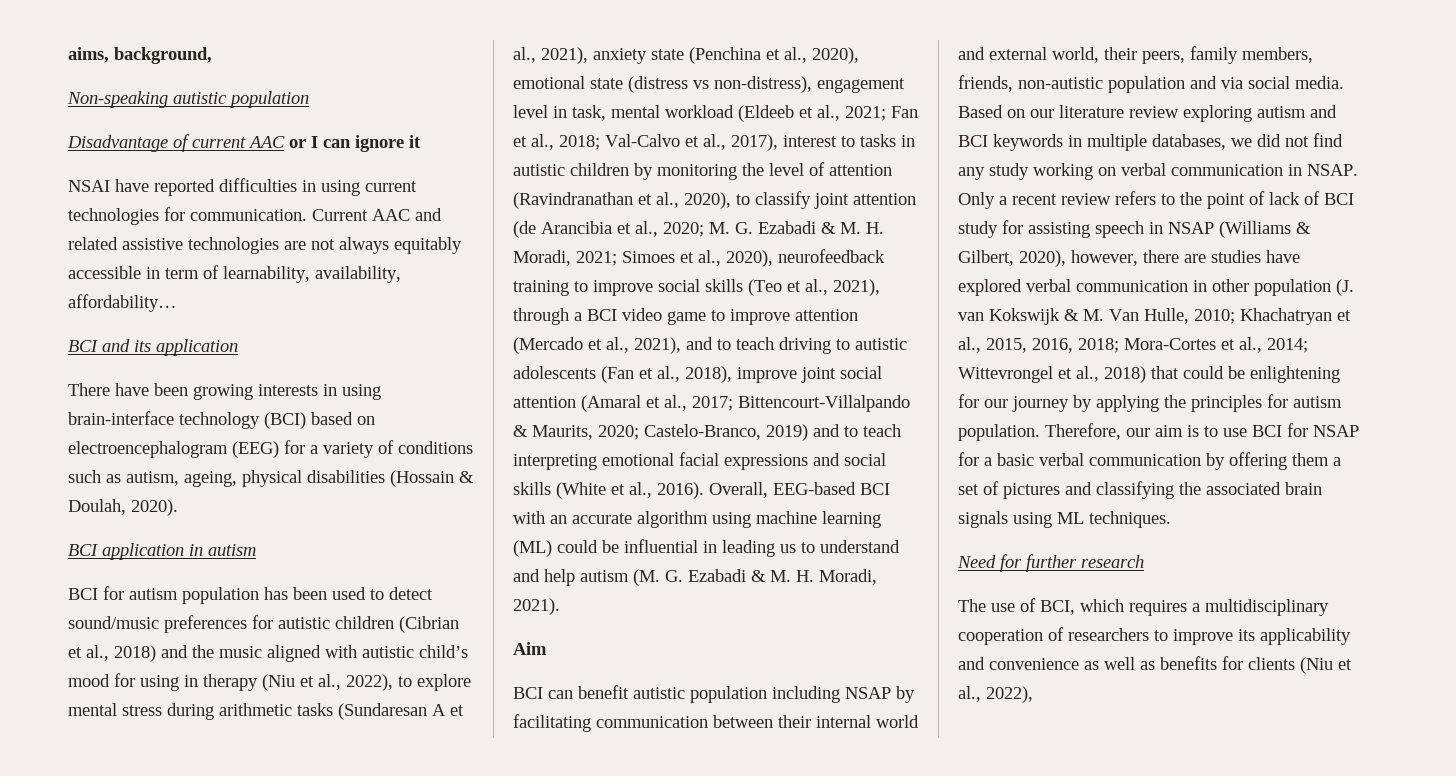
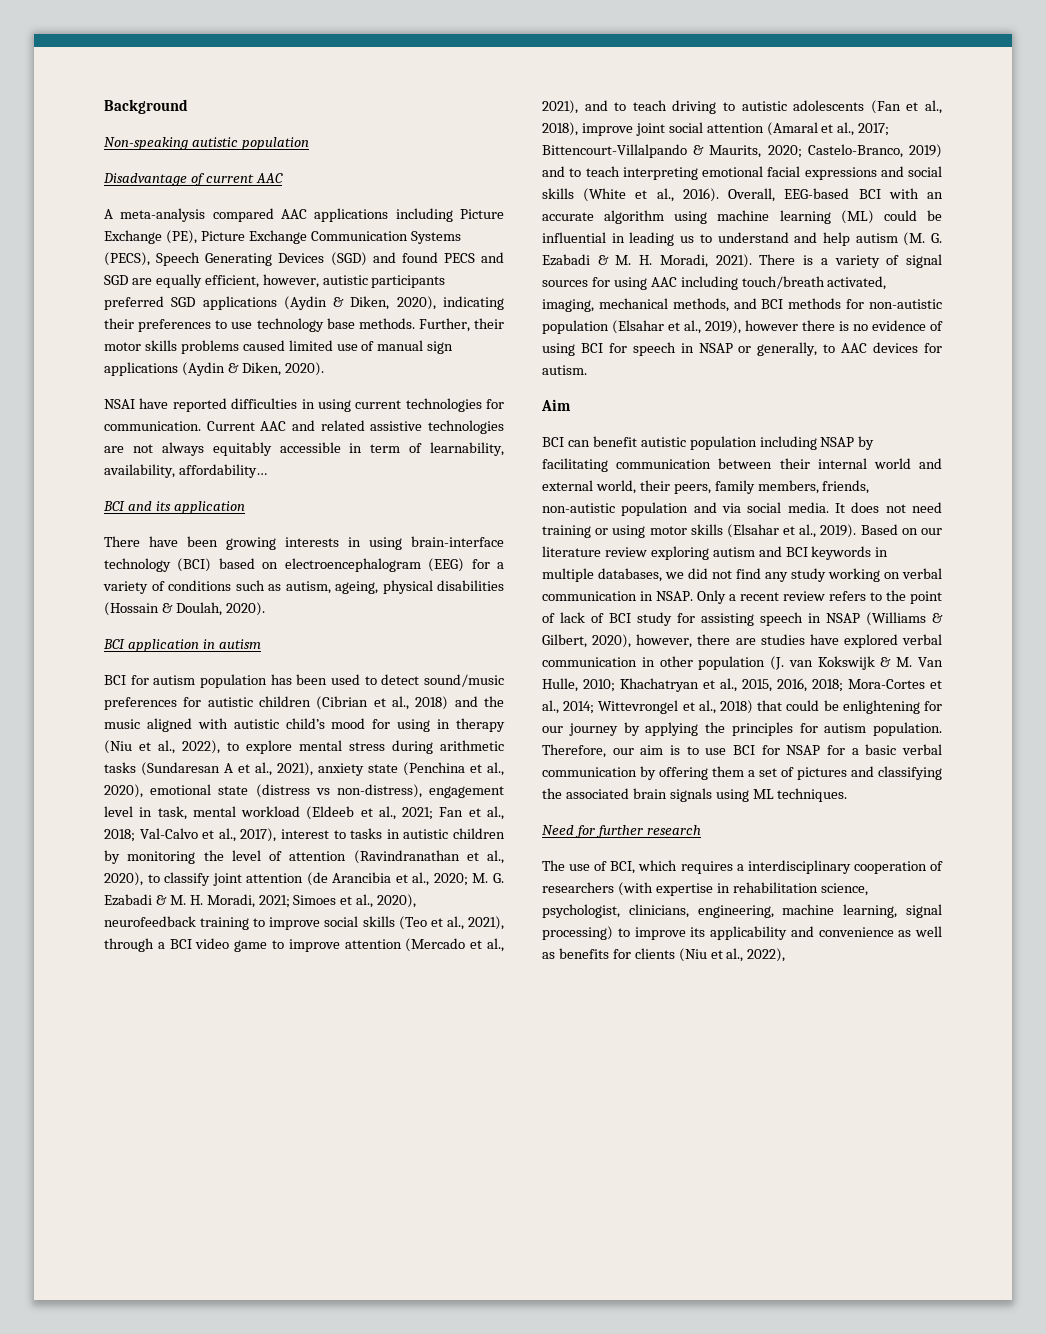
[68,47,212,64] aims, background, -> [104,99,188,114] Background
[289,135,421,152] or I can ignore it -> [104,208,504,222] [104,230,461,244] [104,252,504,266] [104,274,446,288] [104,296,504,310] [104,318,504,332] [104,340,454,354] [104,362,324,376] // A meta-analysis compared AAC applications including Picture Exchange (PE), Picture Exchange Communication Systems (PECS), Speech Generating Devices (SGD) and found PECS and SGD are equally efficient, however, autistic participants preferred SGD applications (Aydin & Diken, 2020), indicating their preferences to use technology base methods. Further, their motor skills problems caused limited use of manual sign applications (Aydin & Diken, 2020).
(560, 606) none -> [759,254,943,268] [542,276,887,290] [542,298,942,312] [542,320,943,334] [542,342,943,356] [542,365,587,375] There is a variety of signal sources for using AAC including touch/breath activated, imaging, mechanical methods, and BCI methods for non-autistic population (Elsahar et al., 2019), however there is no evidence of using BCI for speech in NSAP or generally, to AAC devices for autism.
(1344, 82) none -> [835,502,942,513] [542,524,857,538] It does not need training or using motor skills (Elsahar et al., 2019).
[1205,599,1329,616] multidisciplinary -> [747,860,851,874] interdisciplinary
(1149, 634) none -> [617,882,868,896] [542,904,942,918] [542,926,613,940] (with expertise in rehabilitation science, psychologist, clinicians, engineering, machine learning, signal processing)

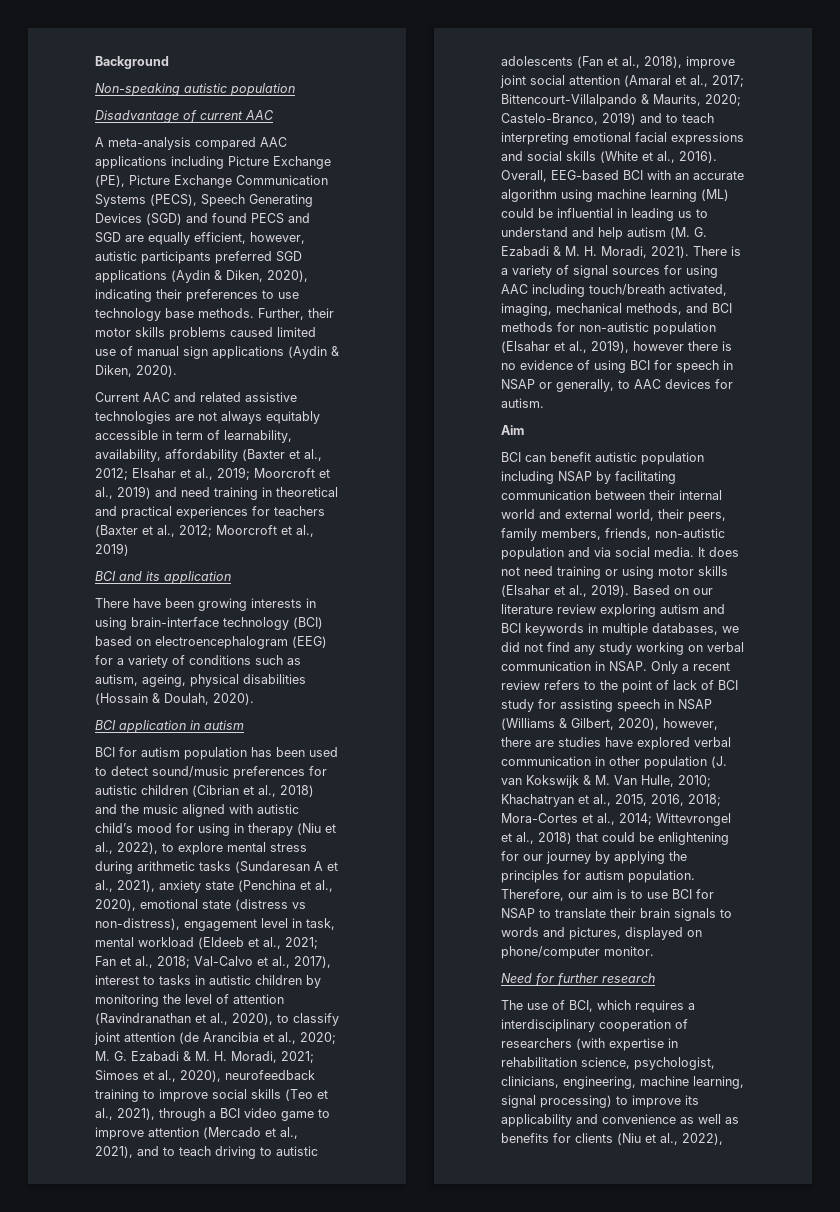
[104,398,504,412] [104,421,201,431] NSAI have reported difficulties in using current technologies for communication. -> (177, 371) none
[178,464,267,478] affordability… -> [165,449,322,462] [95,467,330,480] [95,486,338,500] [95,506,325,519] [95,525,314,537] [95,543,129,556] affordability (Baxter et al., 2012; Elsahar et al., 2019; Moorcroft et al., 2019) and need training in theoretical and practical experiences for teachers (Baxter et al., 2012; Moorcroft et al., 2019)
[827,744,942,755] [542,766,942,780] [542,788,848,802] for a basic verbal communication by offering them a set of pictures and classifying the associated brain signals using ML techniques. -> [539,908,732,921] [501,927,702,940] [501,946,654,959] to translate their brain signals to words and pictures, displayed on phone/computer monitor.

